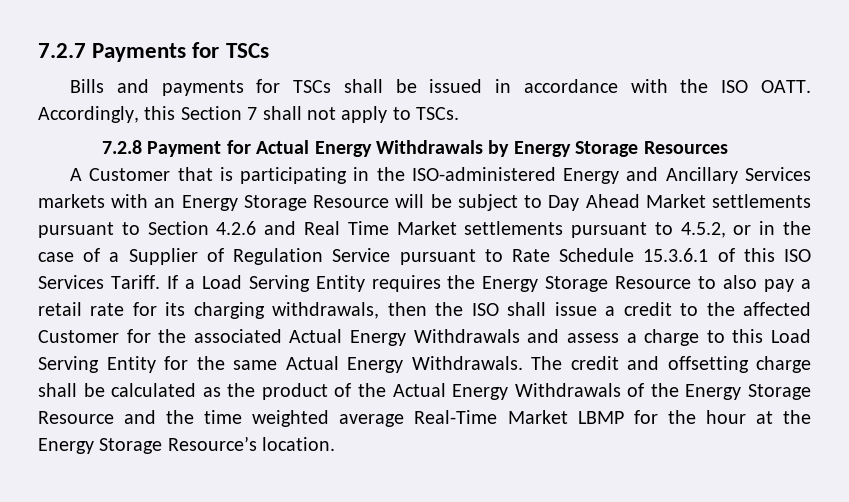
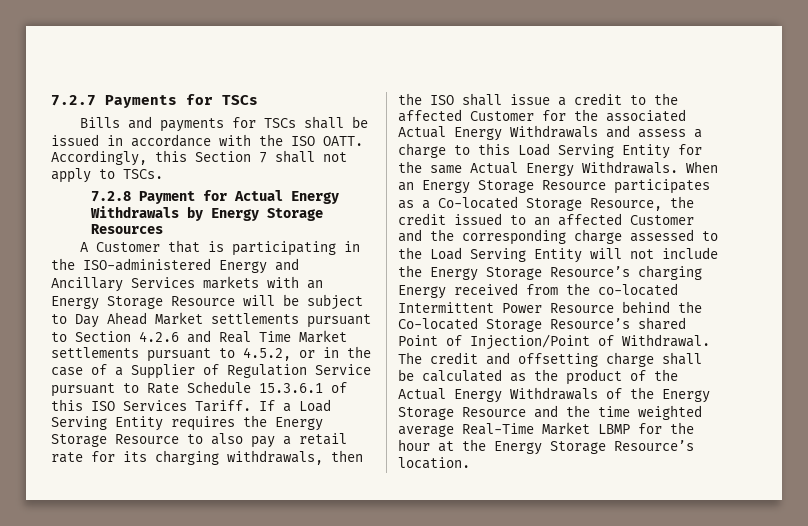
(523, 363) none -> [686,161,718,173] [398,179,710,194] [398,196,694,211] [398,213,694,226] [398,229,718,245] [398,247,718,263] [398,265,702,281] [398,283,678,299] [398,301,702,313] [398,317,686,332] [398,334,710,350] When an Energy Storage Resource participates as a Co-located Storage Resource, the credit issued to an affected Customer and the corresponding charge assessed to the Load Serving Entity will not include the Energy Storage Resource’s charging Energy received from the co-located Intermittent Power Resource behind the Co-located Storage Resource’s shared Point of Injection/Point of Withdrawal.

